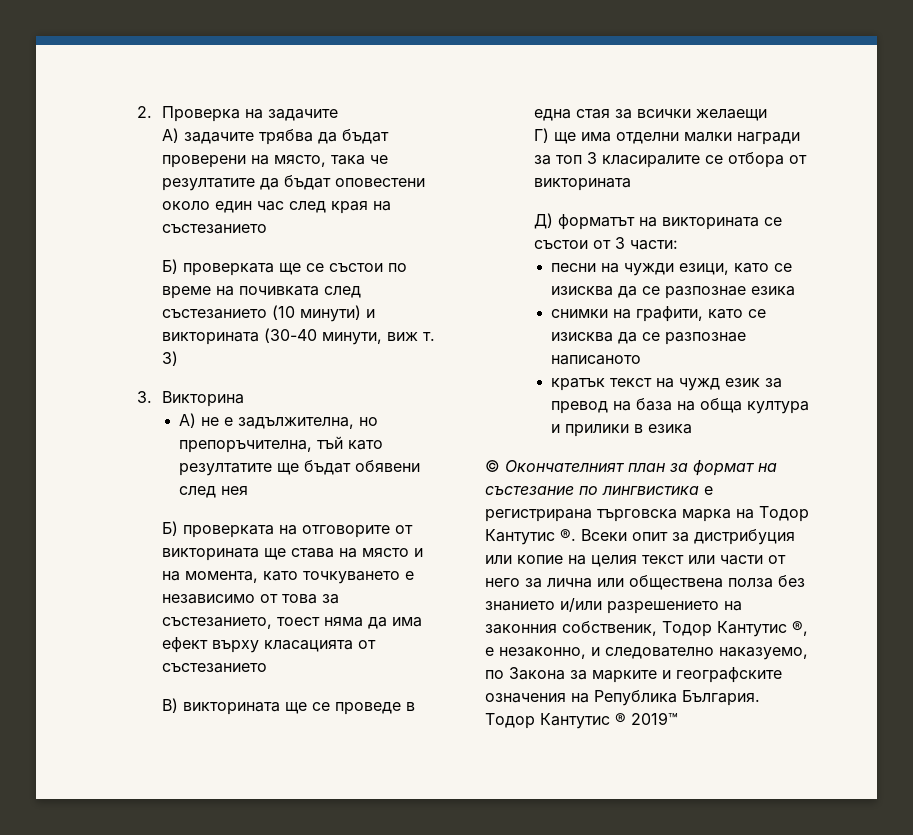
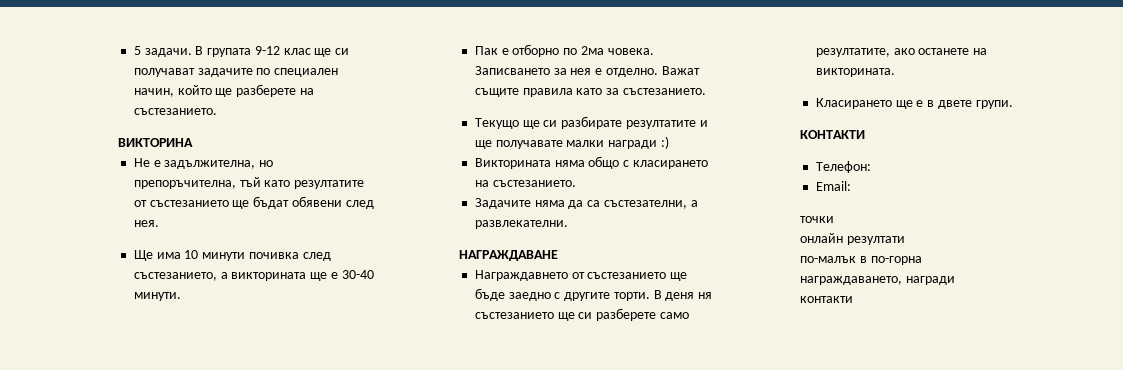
[137,106,338,122] [161,128,389,145] [161,155,388,168] [161,175,425,191] [161,201,391,214] [161,224,267,234] [161,259,407,276] [161,286,361,299] [161,305,375,322] [161,328,435,345] [161,351,178,366] [137,391,244,407] [179,413,220,428] 2. Проверка на задачите // А) задачите трябва да бъдат проверени на място, така че резултатите да бъдат оповестени около един час след края на състезанието // Б) проверката ще се състои по време на почивката след състезанието (10 минути) и викторината (30-40 минути, виж т. 3) // 3. Викторина // А) не -> [133,46,350,57] [133,68,339,77] [133,84,314,97] [133,108,217,115] [118,138,194,147] [133,158,150,167] 5 задачи. В групата 9-12 клас ще си получават задачите по специален начин, който ще разберете на състезанието. // ВИКТОРИНА // Не
(273, 469) none -> [133,200,229,207] от състезанието
[221,486,249,495] [161,521,413,538] [161,548,423,561] [161,571,414,584] [161,594,339,604] [161,617,422,629] [161,637,376,653] [161,663,267,673] [161,698,415,715] [533,109,767,121] [533,128,800,145] [533,152,807,168] [533,178,631,191] [533,213,782,230] [533,237,678,250] [551,263,793,276] [551,286,796,299] [551,306,767,322] [551,332,747,345] [551,355,642,365] [551,378,783,391] [551,398,810,414] [551,424,693,437] [485,460,777,476] [485,486,713,495] [485,506,809,522] [485,529,795,545] [485,555,786,567] [485,575,805,590] [485,598,742,614] [485,621,808,637] [485,647,808,660] [485,667,782,683] [485,690,760,706] [485,712,678,729] нея // Б) проверката на отговорите от викторината ще става на място и на момента, като точкуването е независимо от това за състезанието, тоест няма да има ефект върху класацията от състезанието // В) викторината ще се проведе в една стая за всички желаещи // Г) ще има отделни малки награди за топ 3 класиралите се отбора от викторината // Д) форматът на викторината се състои от 3 части: // песни на чужди езици, като се изисква да се разпознае езика // снимки на графити, като се изисква да се разпознае написаното // кратък текст на чужд език за превод на база на обща култура и прилики в езика // © Окончателният план за формат на състезание по лингвистика е регистрирана търговска марка на Тодор Кантутис ®. Всеки опит за дистрибуция или копие на целия текст или части от него за лична или обществена полза без знанието и/или разрешението на законния собственик, Тодор Кантутис ®, е незаконно, и следователно наказуемо, по Закона за марките и географските означения на Република България. Тодор Кантутис ® 2019™ -> [133,220,159,227] [133,250,331,261] [133,270,374,281] [133,292,181,301] [474,44,654,57] [474,66,700,77] [474,88,706,97] [474,116,708,129] [474,136,669,149] [474,156,708,169] [474,180,576,187] [474,198,698,209] [474,220,568,229] [459,250,559,261] [474,270,688,281] [474,288,713,301] [474,308,689,321] [815,48,988,57] [815,68,895,77] [815,98,1013,109] [800,130,866,139] [815,161,871,173] [815,181,851,191] [800,216,835,223] [800,233,906,245] [800,256,922,265] [800,276,956,285] [800,296,854,303] нея. // Ще има 10 минути почивка след състезанието, а викторината ще е 30-40 минути. // Пак е отборно по 2ма човека. Записването за нея е отделно. Важат същите правила като за състезанието. // Текущо ще си разбирате резултатите и ще получавате малки награди :) // Викторината няма общо с класирането на състезанието. // Задачите няма да са състезателни, а развлекателни. // НАГРАЖДАВАНЕ // Награждавнето от състезанието ще бъде заедно с другите торти. В деня ня състезанието ще си разберете само резултатите, ако останете на викторината. // Класирането ще е в двете групи. // КОНТАКТИ // Телефон: // Email: // точки // онлайн резултати // по-малък в по-горна // награждаването, награди // контакти

